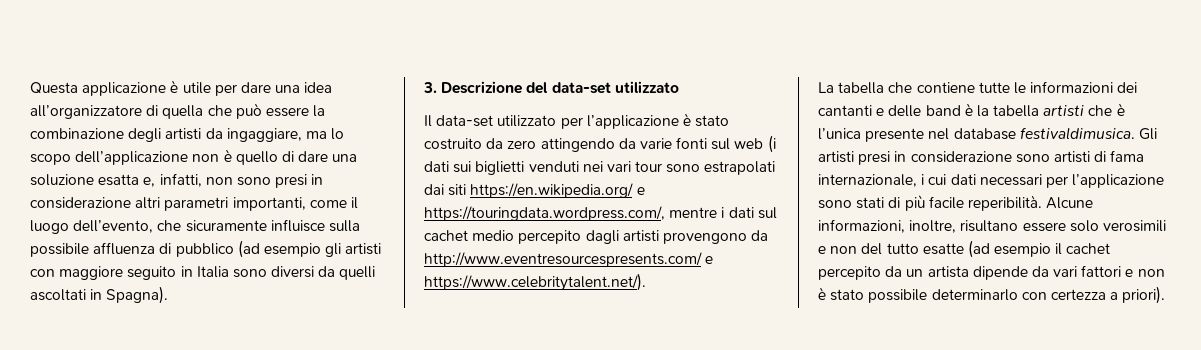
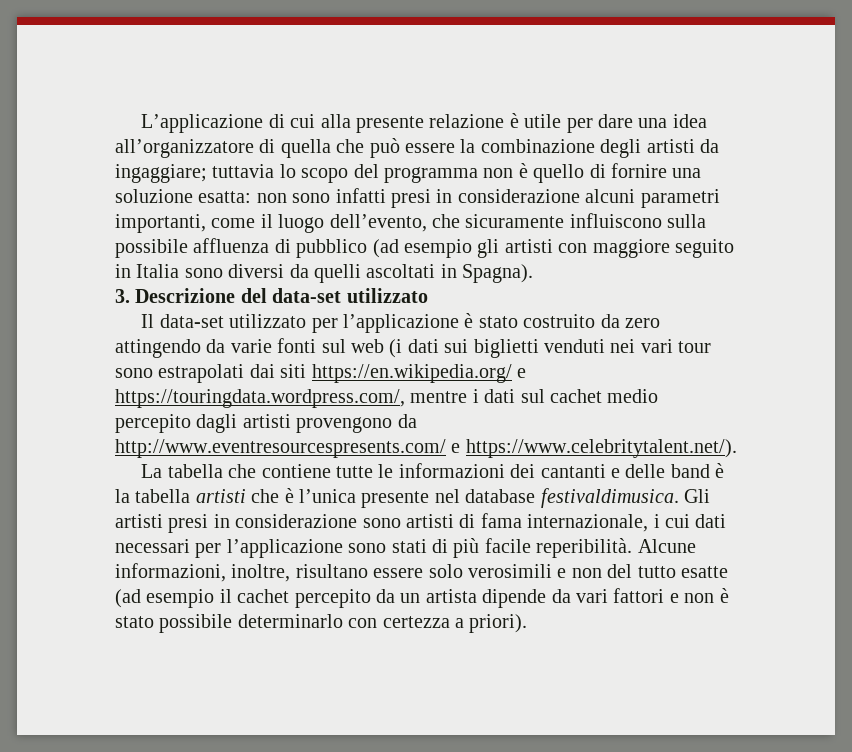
[30,82,167,96] Questa applicazione -> [141,114,505,133] L’applicazione di cui alla presente relazione
[226,128,345,142] [30,151,189,165] ingaggiare, ma lo scopo dell’applicazione -> [115,164,478,183] ingaggiare; tuttavia lo scopo del programma
[298,151,329,162] dare -> [610,163,667,178] fornire
[98,173,202,187] esatta e, infatti, -> [198,191,252,203] esatta:
[275,174,324,188] [30,197,161,209] presi in considerazione altri -> [335,188,636,208] infatti presi in considerazione alcuni
[270,219,325,232] influisce -> [569,213,662,228] influiscono

